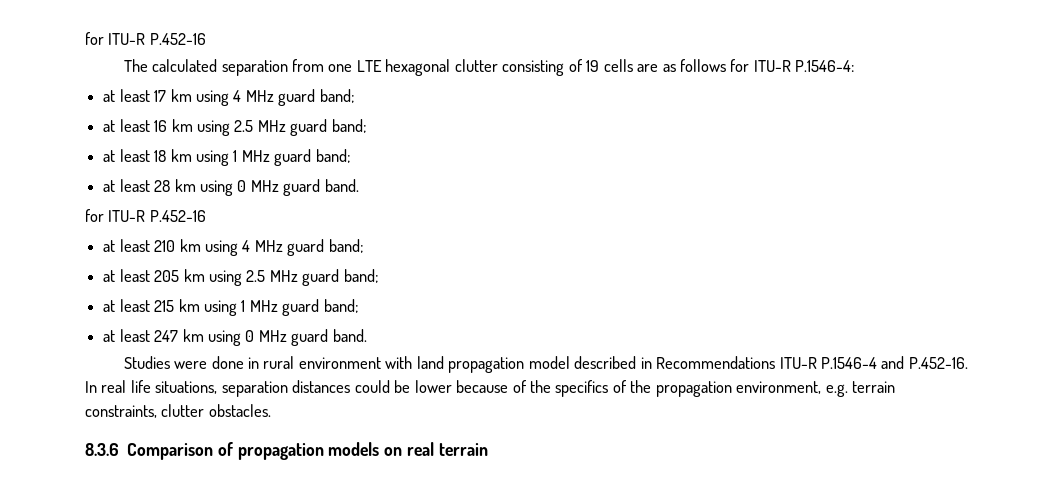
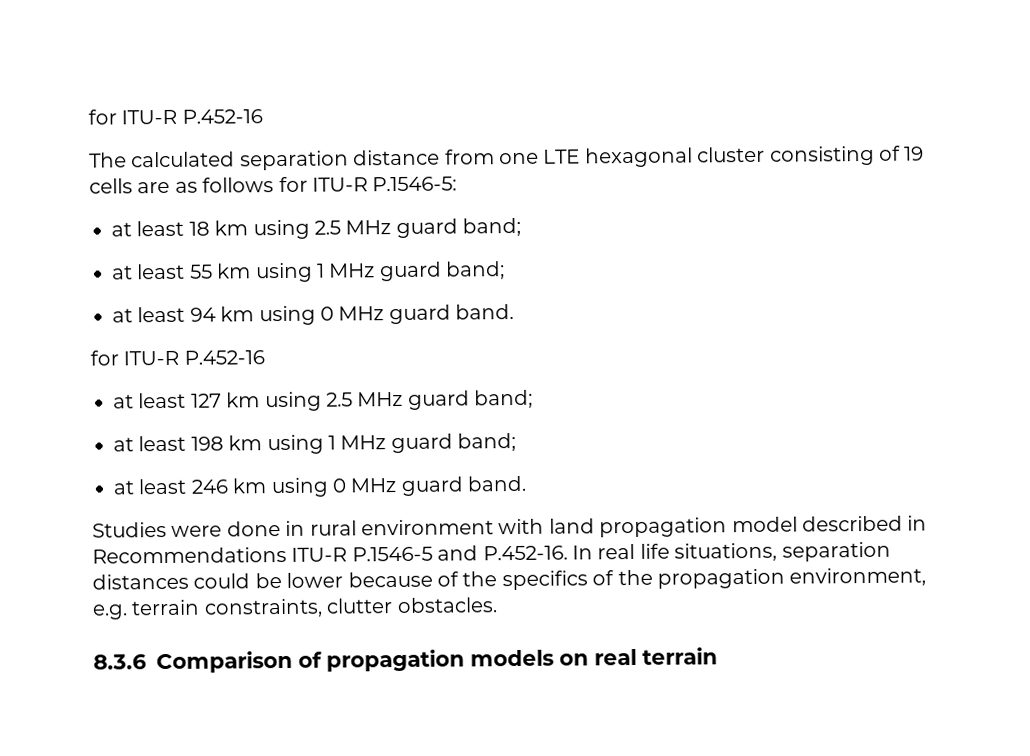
(288, 68) none -> [353,149,441,166] distance
[454,59,498,72] clutter -> [697,146,766,163] cluster
[795,60,855,72] [103,89,355,106] [103,119,367,136] [103,149,351,166] [103,179,171,192] P.1546-4: // at least 17 km using 4 MHz guard band; // at least 16 km using 2.5 MHz guard band; // at least 18 km using 1 MHz guard band; // at least 28 -> [372,176,458,192] [111,217,522,240] [112,261,506,283] [112,306,216,323] P.1546-5: // at least 18 km using 2.5 MHz guard band; // at least 55 km using 1 MHz guard band; // at least 94
[154,239,364,256] [103,269,379,286] [103,299,359,316] [103,329,179,342] 210 km using 4 MHz guard band; // at least 205 km using 2.5 MHz guard band; // at least 215 km using 1 MHz guard band; // at least 247 -> [190,389,534,412] [113,432,517,455] [113,478,228,495] 127 km using 2.5 MHz guard band; // at least 198 km using 1 MHz guard band; // at least 246
[820,357,877,369] P.1546-4 -> [351,546,433,562] P.1546-5

